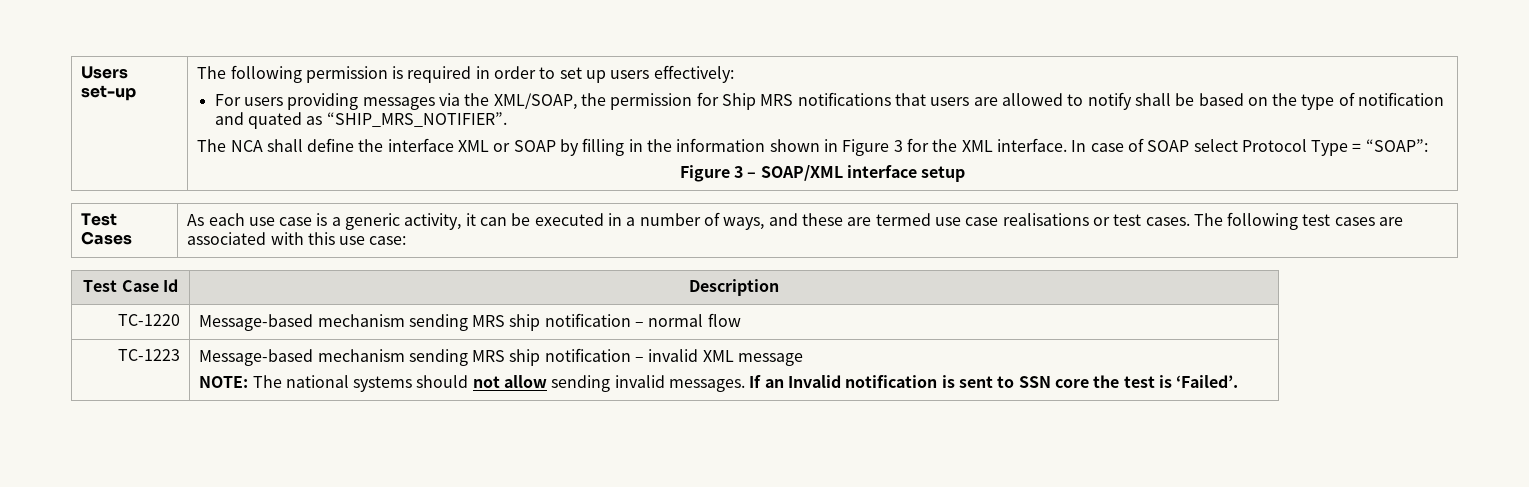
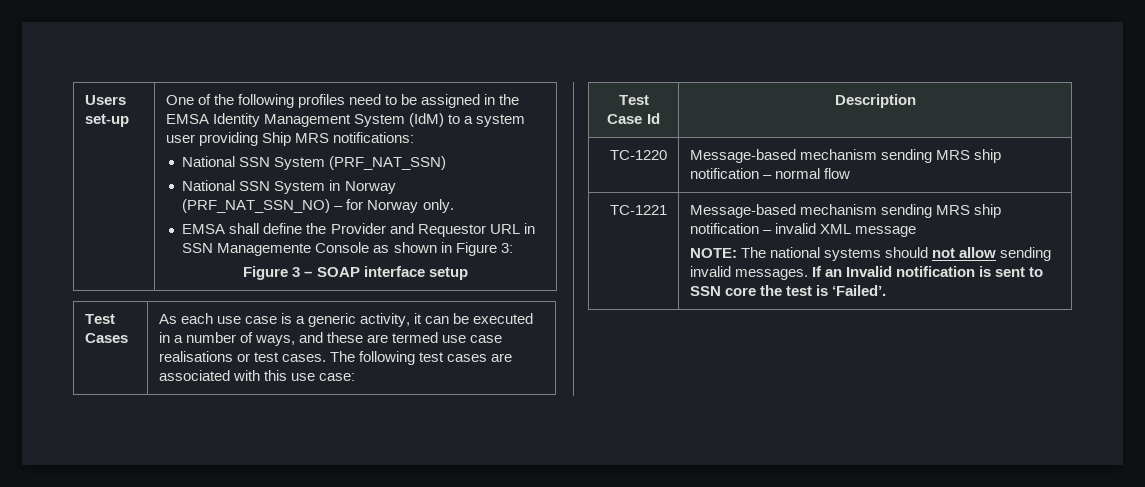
[197,65,734,83] [214,92,1445,110] [214,112,507,129] [197,138,1428,156] The following permission is required in order to set up users effectively: // For users providing messages via the XML/SOAP, the permission for Ship MRS notifications that users are allowed to notify shall be based on the type of notification and quated as “SHIP_MRS_NOTIFIER”. // The NCA shall define the interface XML or SOAP by filling in the information shown in Figure 3 for the XML interface. In case of SOAP select Protocol Type = “SOAP”: -> [165,94,520,108] [165,113,526,127] [165,132,415,146] [182,156,447,170] [182,180,396,194] [182,199,454,213] [182,223,535,237] [182,242,513,256] One of the following profiles need to be assigned in the EMSA Identity Management System (IdM) to a system user providing Ship MRS notifications: // National SSN System (PRF_NAT_SSN) // National SSN System in Norway (PRF_NAT_SSN_NO) – for Norway only. // EMSA shall define the Provider and Requestor URL in SSN Managemente Console as shown in Figure 3:
[760,165,843,181] SOAP/XML -> [316,267,360,277] SOAP
[117,349,180,361] TC-1223 -> [610,205,668,215] TC-1221

